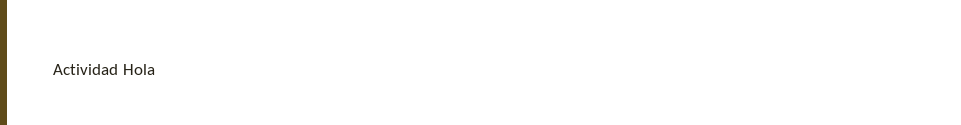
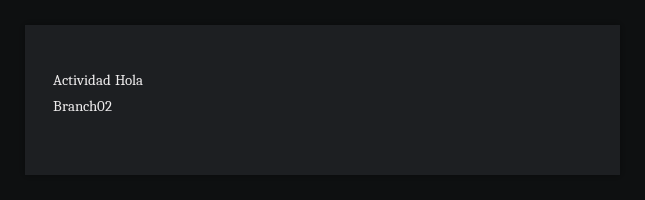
(155, 69) none -> [53,100,112,111] // Branch02

